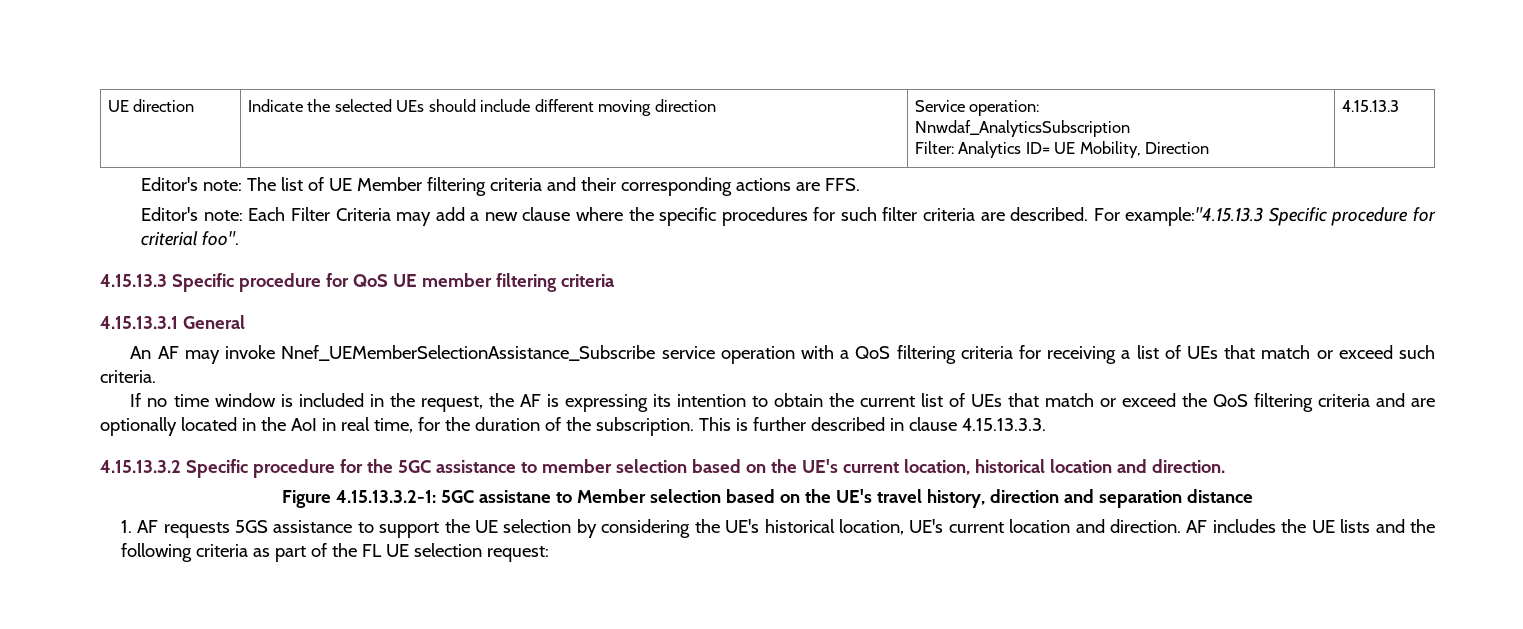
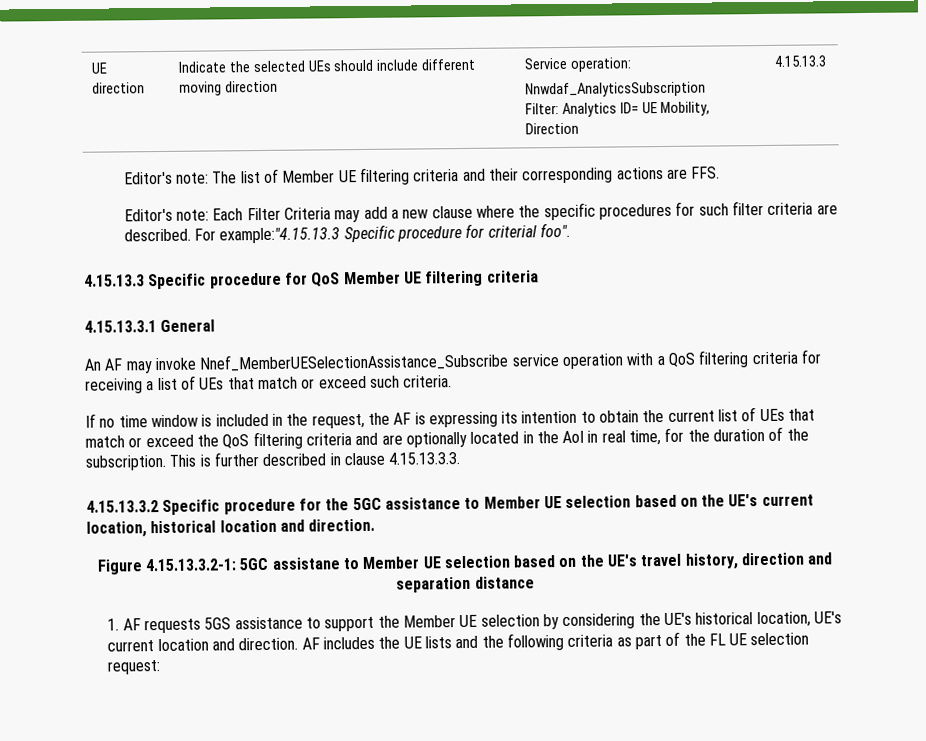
[329,177,423,191] UE Member -> [282,170,357,183] Member UE
[392,273,492,287] UE member -> [343,271,422,285] Member UE
[281,345,656,361] Nnef_UEMemberSelectionAssistance_Subscribe -> [199,352,509,372] Nnef_MemberUESelectionAssistance_Subscribe
[541,459,612,473] member -> [483,496,562,509] Member UE
(647, 496) none -> [422,556,441,569] UE
(470, 526) none -> [402,615,456,628] Member

